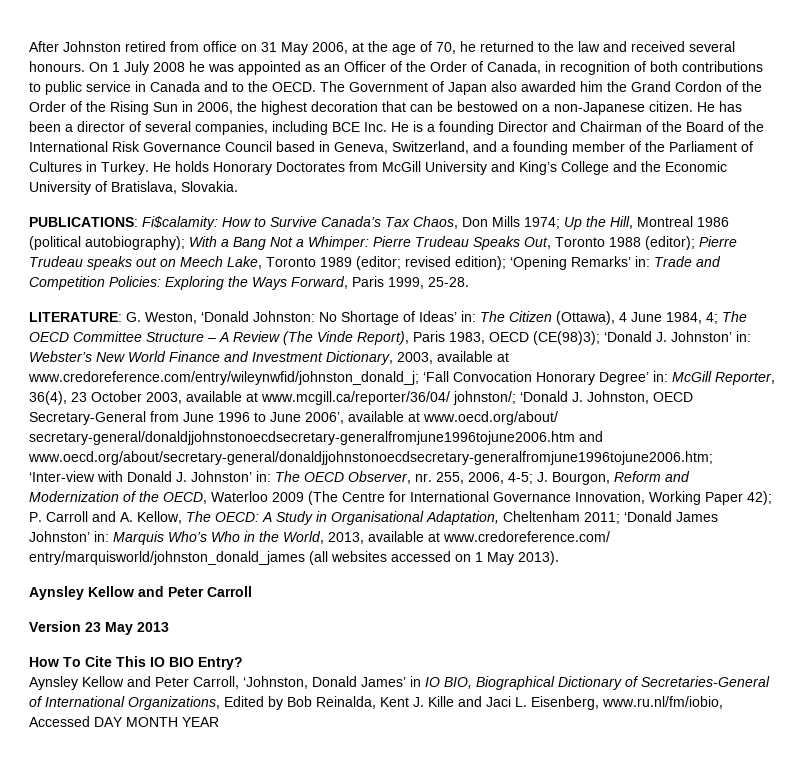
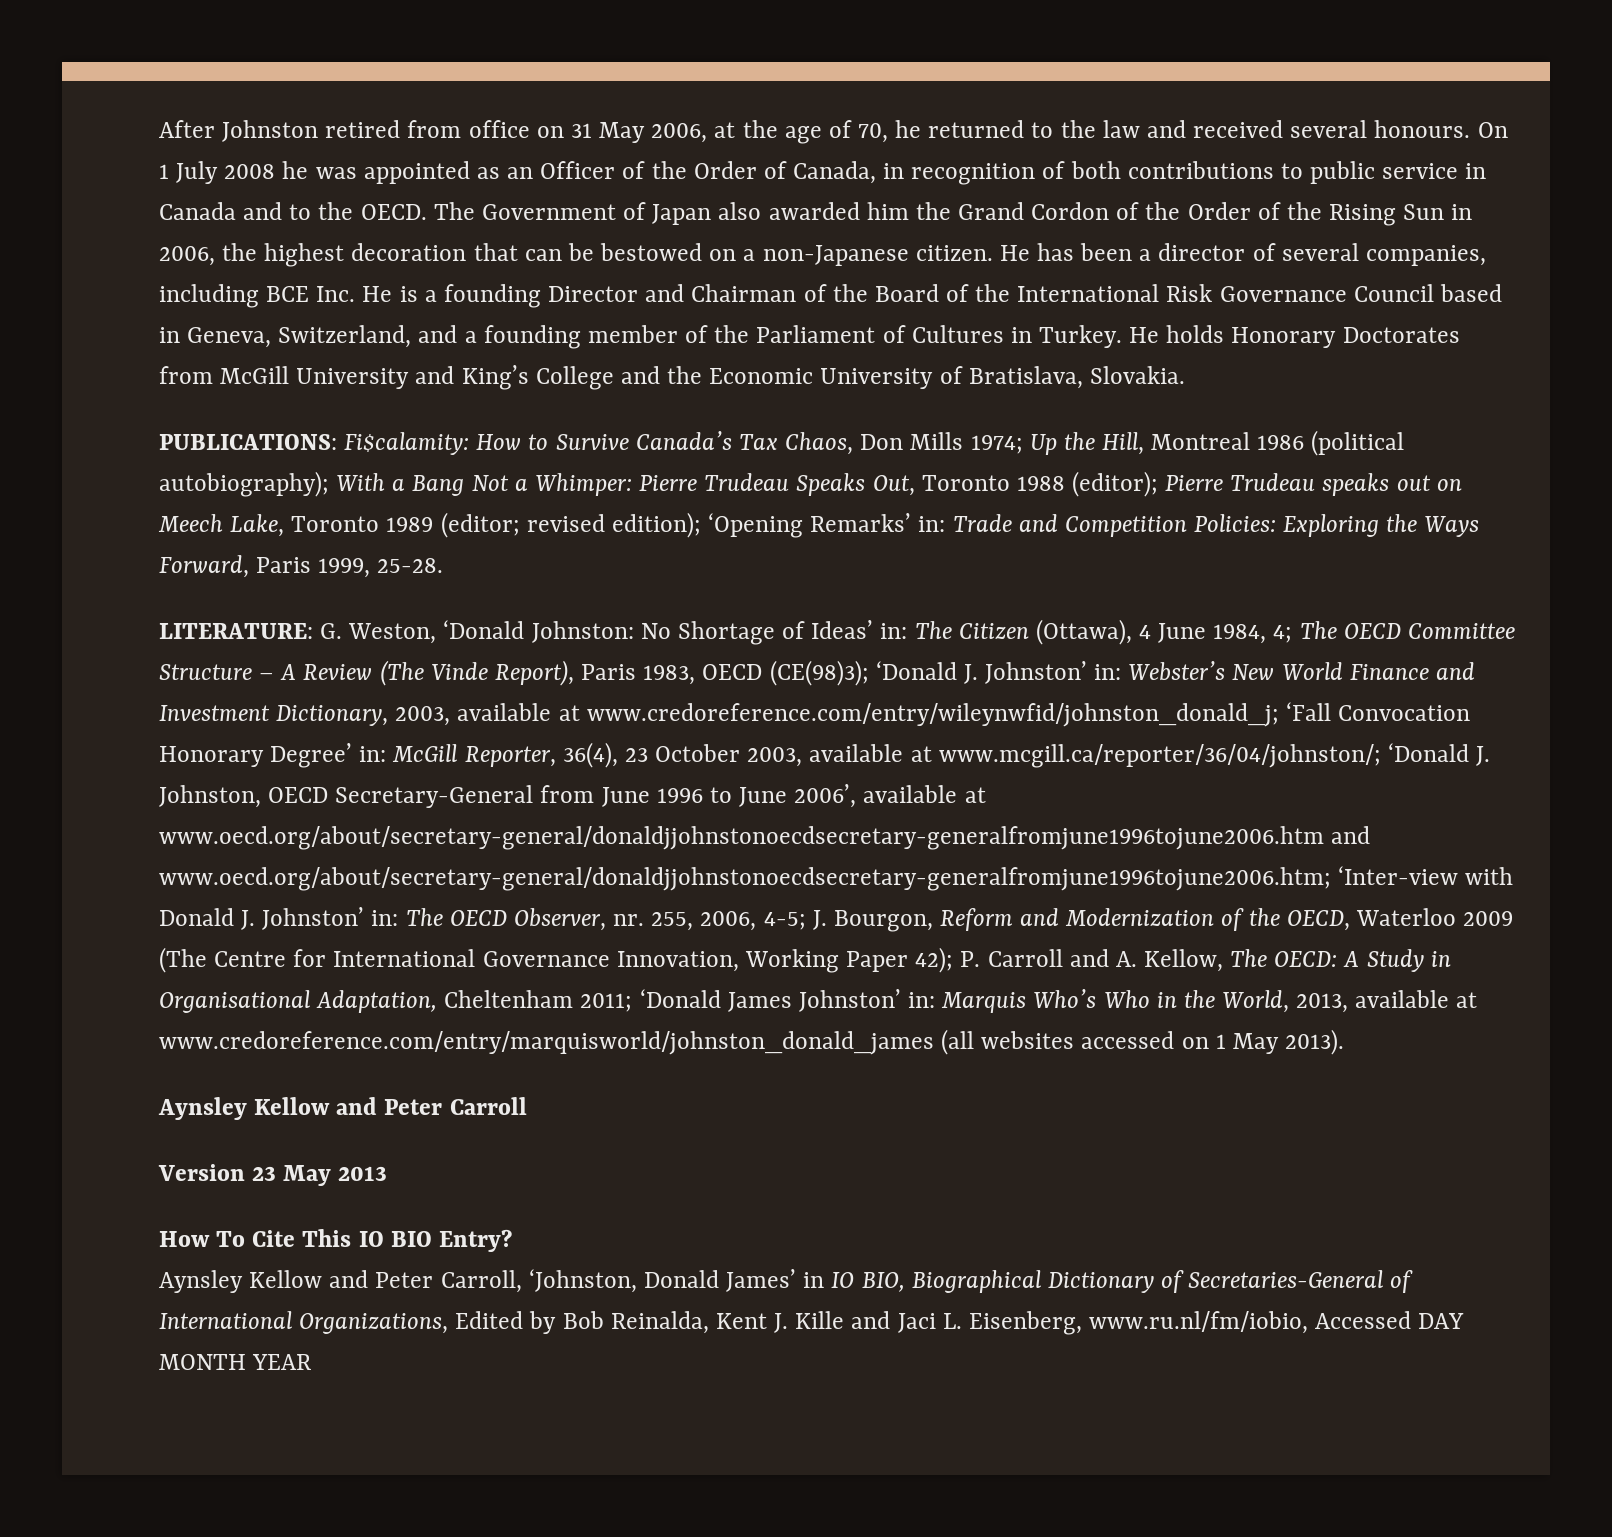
[261,391,516,405] www.mcgill.ca/reporter/36/04/ johnston/; -> [938,744,1381,768] www.mcgill.ca/reporter/36/04/johnston/;
[423,411,558,425] [29,431,575,445] www.oecd.org/about/ secretary-general/donaldjjohnstonoecdsecretary-generalfromjune1996tojune2006.htm -> [159,826,1324,850] www.oecd.org/about/secretary-general/donaldjjohnstonoecdsecretary-generalfromjune1996tojune2006.htm
[443,531,610,542] [29,551,305,565] www.credoreference.com/ entry/marquisworld/johnston_donald_james -> [159,1031,934,1055] www.credoreference.com/entry/marquisworld/johnston_donald_james

